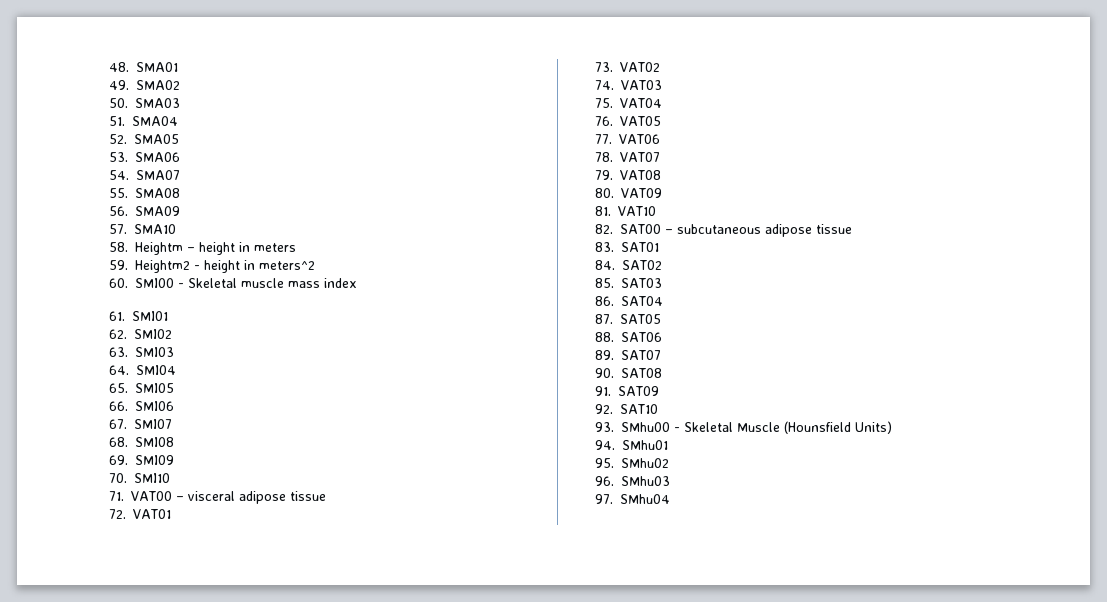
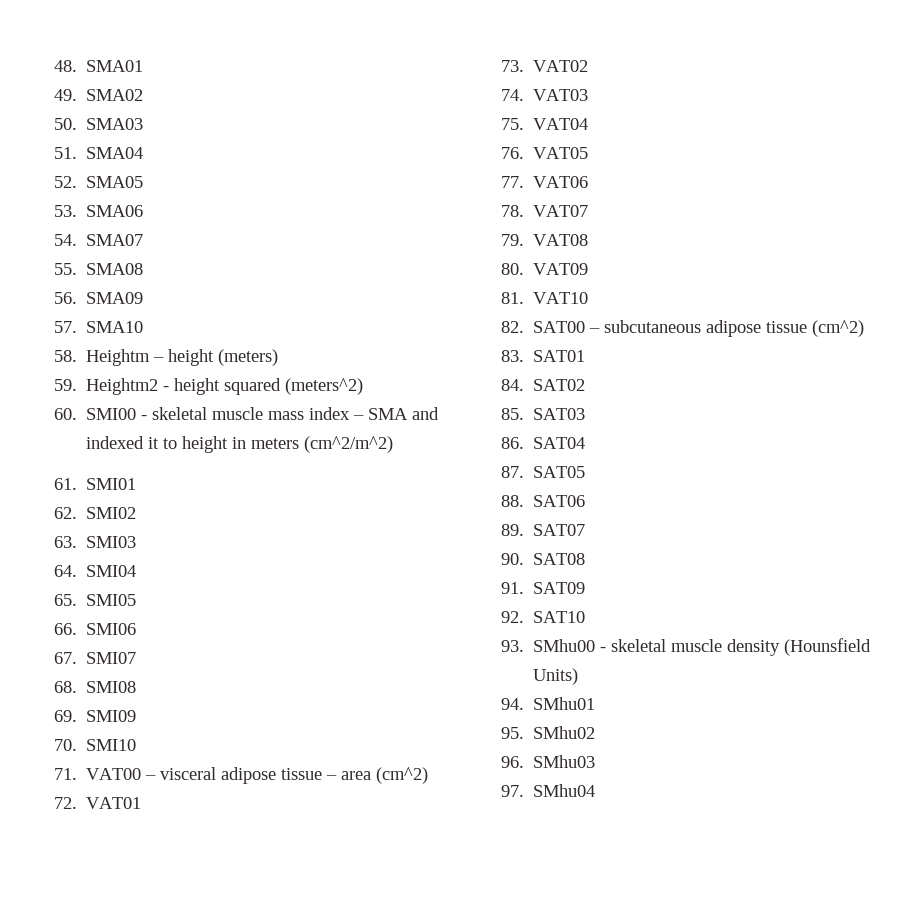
[239,242,297,252] in meters -> [218,349,279,366] (meters)
[244,260,316,270] in meters^2 -> [224,378,364,395] squared (meters^2)
[188,278,238,288] Skeletal -> [152,407,208,420] skeletal
(358, 283) none -> [353,407,440,420] [86,436,394,453] – SMA and indexed it to height in meters (cm^2/m^2)
(327, 496) none -> [326,767,429,784] – area (cm^2)
(853, 229) none -> [812,320,865,337] (cm^2)
[684,422,781,432] Skeletal Muscle -> [611,639,781,656] skeletal muscle density

